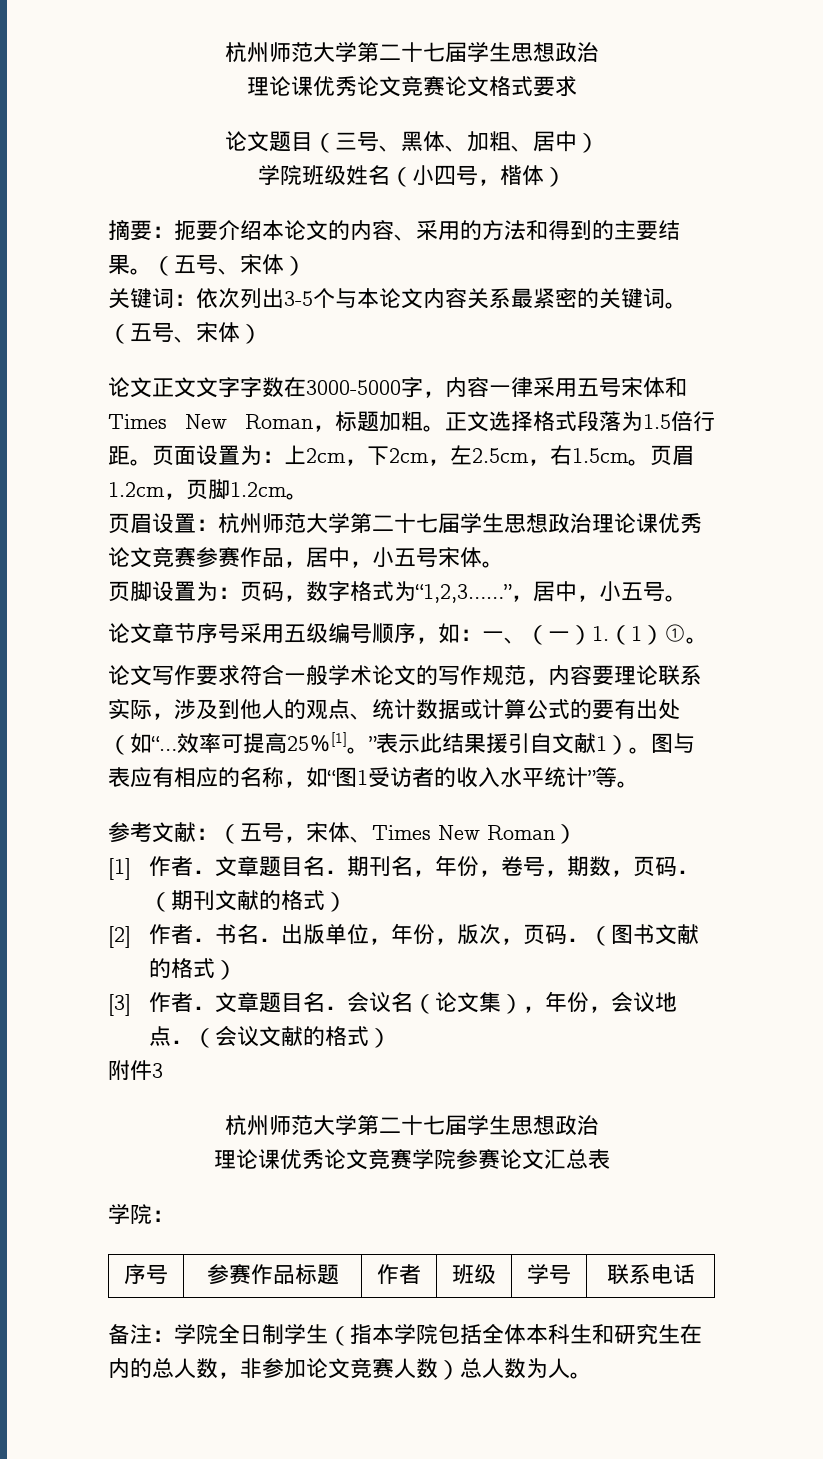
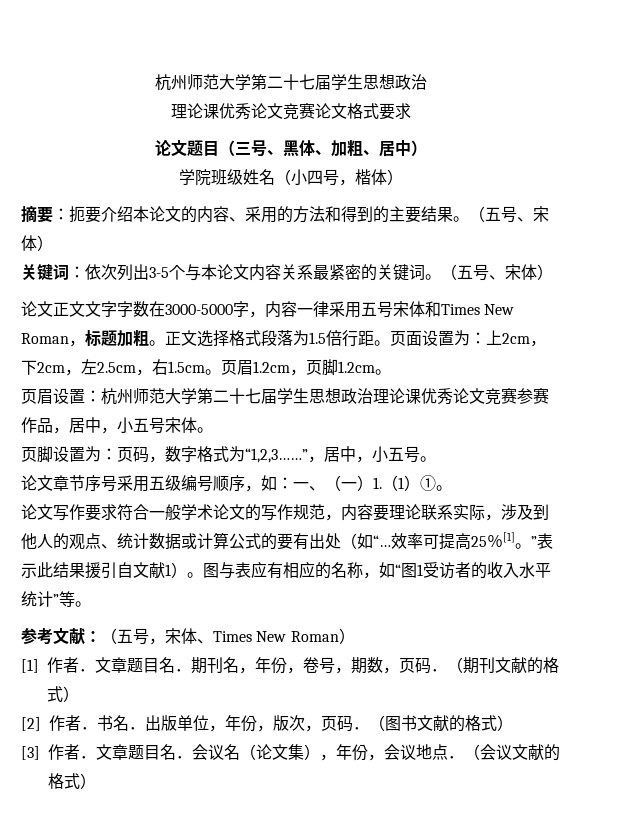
[108,1060,163,1080] [224,1115,599,1136] [213,1149,610,1170] [108,1204,174,1224] [124,1264,168,1284] [206,1264,339,1285] [377,1264,421,1285] [452,1264,496,1285] [527,1264,571,1284] [606,1264,695,1284] [108,1323,702,1346] [108,1358,592,1380] // 附件3 // 杭州师范大学第二十七届学生思想政治 // 理论课优秀论文竞赛学院参赛论文汇总表 // 学院： // 序号 | 参赛作品标题 | 作者 | 班级 | 学号 | 联系电话 // 备注：学院全日制学生（指本学院包括全体本科生和研究生在内的总人数，非参加论文竞赛人数）总人数为人。 -> (96, 781) none

